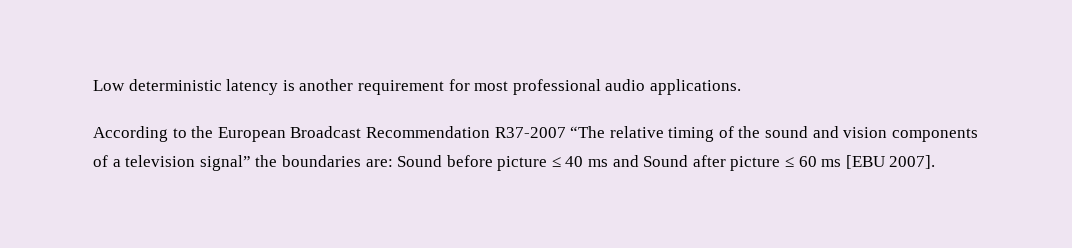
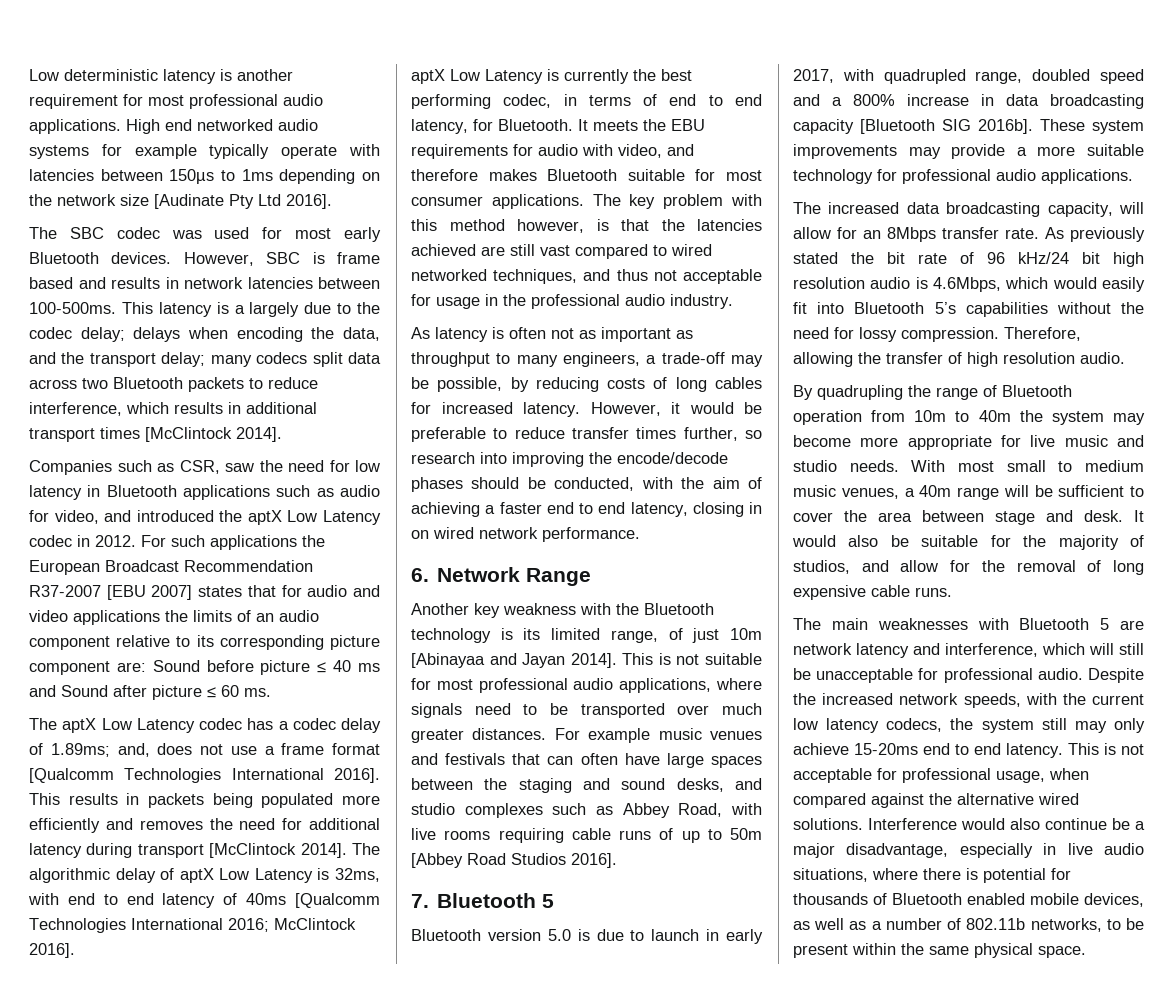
[93,126,978,142] [93,155,361,171] // According to the European Broadcast Recommendation R37-2007 “The relative timing of the sound and vision components of a television signal” the boundaries -> [126,119,318,134] [29,144,381,159] [29,169,380,184] [29,194,332,209] [29,227,381,242] [29,252,380,266] [29,277,380,289] [29,302,380,317] [29,327,380,342] [29,352,381,367] [29,377,318,392] [29,402,317,416] [29,427,282,442] [29,460,380,475] [29,485,380,500] [29,510,381,525] [29,535,325,550] [29,560,313,575] [29,585,380,600] [29,610,319,625] [29,635,380,650] [29,661,110,675] High end networked audio systems for example typically operate with latencies between 150µs to 1ms depending on the network size [Audinate Pty Ltd 2016]. // The SBC codec was used for most early Bluetooth devices. However, SBC is frame based and results in network latencies between 100-500ms. This latency is a largely due to the codec delay; delays when encoding the data, and the transport delay; many codecs split data across two Bluetooth packets to reduce interference, which results in additional transport times [McClintock 2014]. // Companies such as CSR, saw the need for low latency in Bluetooth applications such as audio for video, and introduced the aptX Low Latency codec in 2012. For such applications the European Broadcast Recommendation R37-2007 [EBU 2007] states that for audio and video applications the limits of an audio component relative to its corresponding picture component
[821,155,936,169] ms [EBU 2007]. -> [244,688,271,697] [29,718,381,733] [29,743,380,757] [29,768,380,783] [29,793,380,808] [29,818,380,833] [29,843,380,858] [29,868,380,883] [28,893,380,908] [29,918,356,933] [29,943,75,958] [411,69,692,84] [411,94,762,109] [411,119,705,134] [411,144,694,159] [411,169,762,181] [411,194,762,209] [411,219,762,233] [411,244,712,259] [411,269,762,284] [411,294,733,309] [411,327,693,342] [411,352,763,367] [411,377,762,392] [411,402,762,417] [411,427,762,442] [411,452,728,467] [411,477,762,492] [411,502,762,517] [411,527,640,542] [411,567,592,586] [411,603,714,618] [411,628,762,643] [411,653,762,668] [411,678,762,693] [411,703,762,718] [411,728,762,743] [411,753,762,768] [411,778,762,793] [411,803,762,818] [411,828,762,843] [411,853,617,868] [411,893,555,908] [411,929,763,944] [793,69,1144,84] [793,94,1144,109] [793,119,1144,134] [793,144,1144,159] [793,169,1133,184] [793,202,1144,217] [793,227,1145,242] [793,252,1144,267] [793,277,1145,292] [793,302,1144,317] [793,327,1081,342] [793,352,1125,367] [793,385,1072,400] [793,410,1145,425] [793,435,1144,450] [793,460,1144,472] [793,485,1144,500] [793,510,1144,525] [792,535,1144,550] [793,560,1144,575] [793,585,952,600] [793,618,1144,630] [793,643,1144,658] [793,668,1144,683] [793,693,1144,708] [793,718,1145,733] [793,743,1144,758] [793,768,1089,783] [793,793,1079,808] [793,818,1145,830] [793,843,1144,858] [793,868,1071,883] [793,893,1144,907] [793,918,1144,932] [793,943,1086,958] ms. // The aptX Low Latency codec has a codec delay of 1.89ms; and, does not use a frame format [Qualcomm Technologies International 2016]. This results in packets being populated more efficiently and removes the need for additional latency during transport [McClintock 2014]. The algorithmic delay of aptX Low Latency is 32ms, with end to end latency of 40ms [Qualcomm Technologies International 2016; McClintock 2016]. // aptX Low Latency is currently the best performing codec, in terms of end to end latency, for Bluetooth. It meets the EBU requirements for audio with video, and therefore makes Bluetooth suitable for most consumer applications. The key problem with this method however, is that the latencies achieved are still vast compared to wired networked techniques, and thus not acceptable for usage in the professional audio industry. // As latency is often not as important as throughput to many engineers, a trade-off may be possible, by reducing costs of long cables for increased latency. However, it would be preferable to reduce transfer times further, so research into improving the encode/decode phases should be conducted, with the aim of achieving a faster end to end latency, closing in on wired network performance. // 6. Network Range // Another key weakness with the Bluetooth technology is its limited range, of just 10m [Abinayaa and Jayan 2014]. This is not suitable for most professional audio applications, where signals need to be transported over much greater distances. For example music venues and festivals that can often have large spaces between the staging and sound desks, and studio complexes such as Abbey Road, with live rooms requiring cable runs of up to 50m [Abbey Road Studios 2016]. // 7. Bluetooth 5 // Bluetooth version 5.0 is due to launch in early 2017, with quadrupled range, doubled speed and a 800% increase in data broadcasting capacity [Bluetooth SIG 2016b]. These system improvements may provide a more suitable technology for professional audio applications. // The increased data broadcasting capacity, will allow for an 8Mbps transfer rate. As previously stated the bit rate of 96 kHz/24 bit high resolution audio is 4.6Mbps, which would easily fit into Bluetooth 5’s capabilities without the need for lossy compression. Therefore, allowing the transfer of high resolution audio. // By quadrupling the range of Bluetooth operation from 10m to 40m the system may become more appropriate for live music and studio needs. With most small to medium music venues, a 40m range will be sufficient to cover the area between stage and desk. It would also be suitable for the majority of studios, and allow for the removal of long expensive cable runs. // The main weaknesses with Bluetooth 5 are network latency and interference, which will still be unacceptable for professional audio. Despite the increased network speeds, with the current low latency codecs, the system still may only achieve 15-20ms end to end latency. This is not acceptable for professional usage, when compared against the alternative wired solutions. Interference would also continue be a major disadvantage, especially in live audio situations, where there is potential for thousands of Bluetooth enabled mobile devices, as well as a number of 802.11b networks, to be present within the same physical space.

